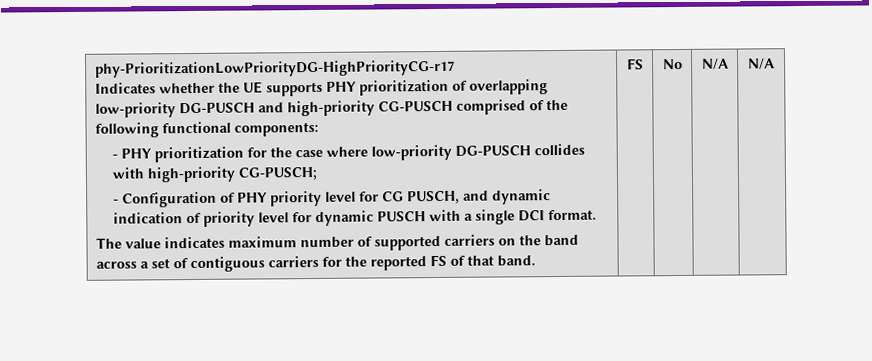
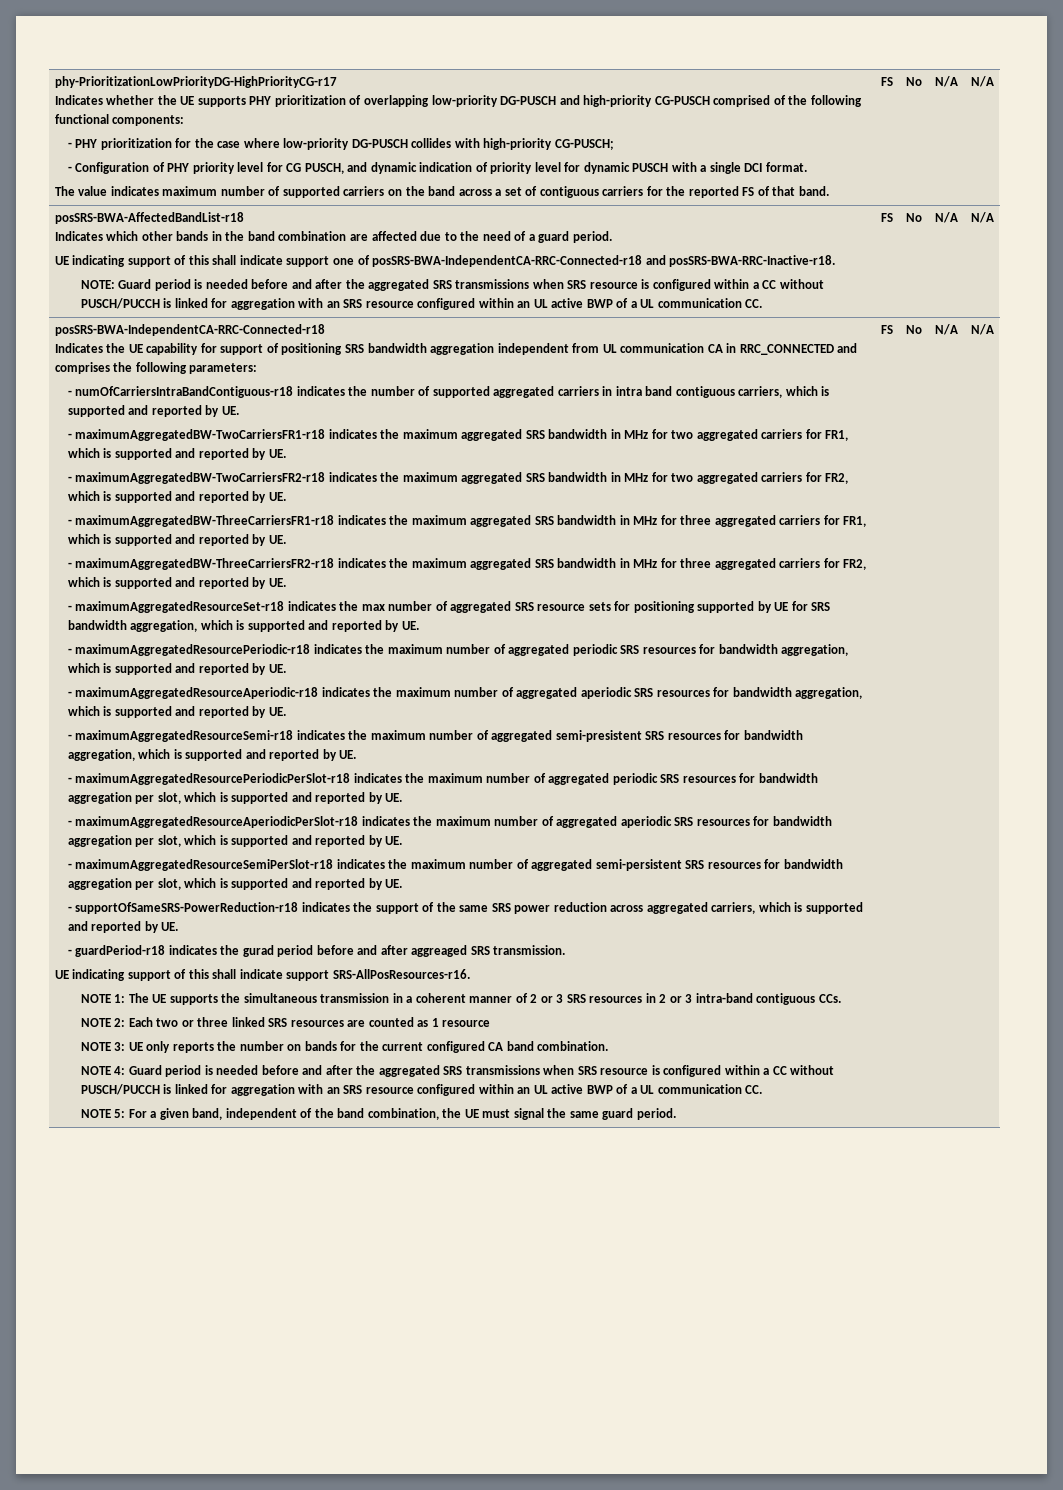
(775, 64) none -> [54,212,244,224] [54,231,612,243] [54,255,836,267] [80,279,824,291] [80,298,763,310] [881,213,893,222] [906,213,922,222] [935,212,958,223] [970,212,994,223] [54,324,325,336] [54,343,858,355] [54,362,258,374] [67,386,830,398] [67,405,239,417] [67,429,849,441] [67,448,286,460] [67,472,849,484] [67,491,286,503] [67,515,867,527] [67,534,286,546] [67,558,867,570] [67,577,286,589] [67,601,831,613] [67,620,419,632] [67,644,849,656] [67,663,286,675] [67,687,863,699] [67,706,286,718] [67,730,803,742] [67,749,357,761] [67,773,818,785] [67,792,403,804] [67,816,832,828] [67,835,403,847] [67,859,843,871] [67,878,403,890] [67,902,863,914] [67,921,179,933] [67,945,566,957] [54,969,470,981] [80,993,841,1005] [80,1017,491,1027] [80,1041,609,1053] [80,1065,835,1077] [80,1084,763,1096] [80,1108,676,1120] [881,325,893,334] [906,325,922,334] [935,324,958,335] [970,324,994,335] // posSRS-BWA-AffectedBandList-r18 // Indicates which other bands in the band combination are affected due to the need of a guard period. // UE indicating support of this shall indicate support one of posSRS-BWA-IndependentCA-RRC-Connected-r18 and posSRS-BWA-RRC-Inactive-r18. // NOTE: Guard period is needed before and after the aggregated SRS transmissions when SRS resource is configured within a CC without PUSCH/PUCCH is linked for aggregation with an SRS resource configured within an UL active BWP of a UL communication CC. | FS | No | N/A | N/A // posSRS-BWA-IndependentCA-RRC-Connected-r18 // Indicates the UE capability for support of positioning SRS bandwidth aggregation independent from UL communication CA in RRC_CONNECTED and comprises the following parameters: // - numOfCarriersIntraBandContiguous-r18 indicates the number of supported aggregated carriers in intra band contiguous carriers, which is supported and reported by UE. // - maximumAggregatedBW-TwoCarriersFR1-r18 indicates the maximum aggregated SRS bandwidth in MHz for two aggregated carriers for FR1, which is supported and reported by UE. // - maximumAggregatedBW-TwoCarriersFR2-r18 indicates the maximum aggregated SRS bandwidth in MHz for two aggregated carriers for FR2, which is supported and reported by UE. // - maximumAggregatedBW-ThreeCarriersFR1-r18 indicates the maximum aggregated SRS bandwidth in MHz for three aggregated carriers for FR1, which is supported and reported by UE. // - maximumAggregatedBW-ThreeCarriersFR2-r18 indicates the maximum aggregated SRS bandwidth in MHz for three aggregated carriers for FR2, which is supported and reported by UE. // - maximumAggregatedResourceSet-r18 indicates the max number of aggregated SRS resource sets for positioning supported by UE for SRS bandwidth aggregation, which is supported and reported by UE. // - maximumAggregatedResourcePeriodic-r18 indicates the maximum number of aggregated periodic SRS resources for bandwidth aggregation, which is supported and reported by UE. // - maximumAggregatedResourceAperiodic-r18 indicates the maximum number of aggregated aperiodic SRS resources for bandwidth aggregation, which is supported and reported by UE. // - maximumAggregatedResourceSemi-r18 indicates the maximum number of aggregated semi-presistent SRS resources for bandwidth aggregation, which is supported and reported by UE. // - maximumAggregatedResourcePeriodicPerSlot-r18 indicates the maximum number of aggregated periodic SRS resources for bandwidth aggregation per slot, which is supported and reported by UE. // - maximumAggregatedResourceAperiodicPerSlot-r18 indicates the maximum number of aggregated aperiodic SRS resources for bandwidth aggregation per slot, which is supported and reported by UE. // - maximumAggregatedResourceSemiPerSlot-r18 indicates the maximum number of aggregated semi-persistent SRS resources for bandwidth aggregation per slot, which is supported and reported by UE. // - supportOfSameSRS-PowerReduction-r18 indicates the support of the same SRS power reduction across aggregated carriers, which is supported and reported by UE. // - guardPeriod-r18 indicates the gurad period before and after aggreaged SRS transmission. // UE indicating support of this shall indicate support SRS-AllPosResources-r16. // NOTE 1: The UE supports the simultaneous transmission in a coherent manner of 2 or 3 SRS resources in 2 or 3 intra-band contiguous CCs. // NOTE 2: Each two or three linked SRS resources are counted as 1 resource // NOTE 3: UE only reports the number on bands for the current configured CA band combination. // NOTE 4: Guard period is needed before and after the aggregated SRS transmissions when SRS resource is configured within a CC without PUSCH/PUCCH is linked for aggregation with an SRS resource configured within an UL active BWP of a UL communication CC. // NOTE 5: For a given band, independent of the band combination, the UE must signal the same guard period. | FS | No | N/A | N/A

